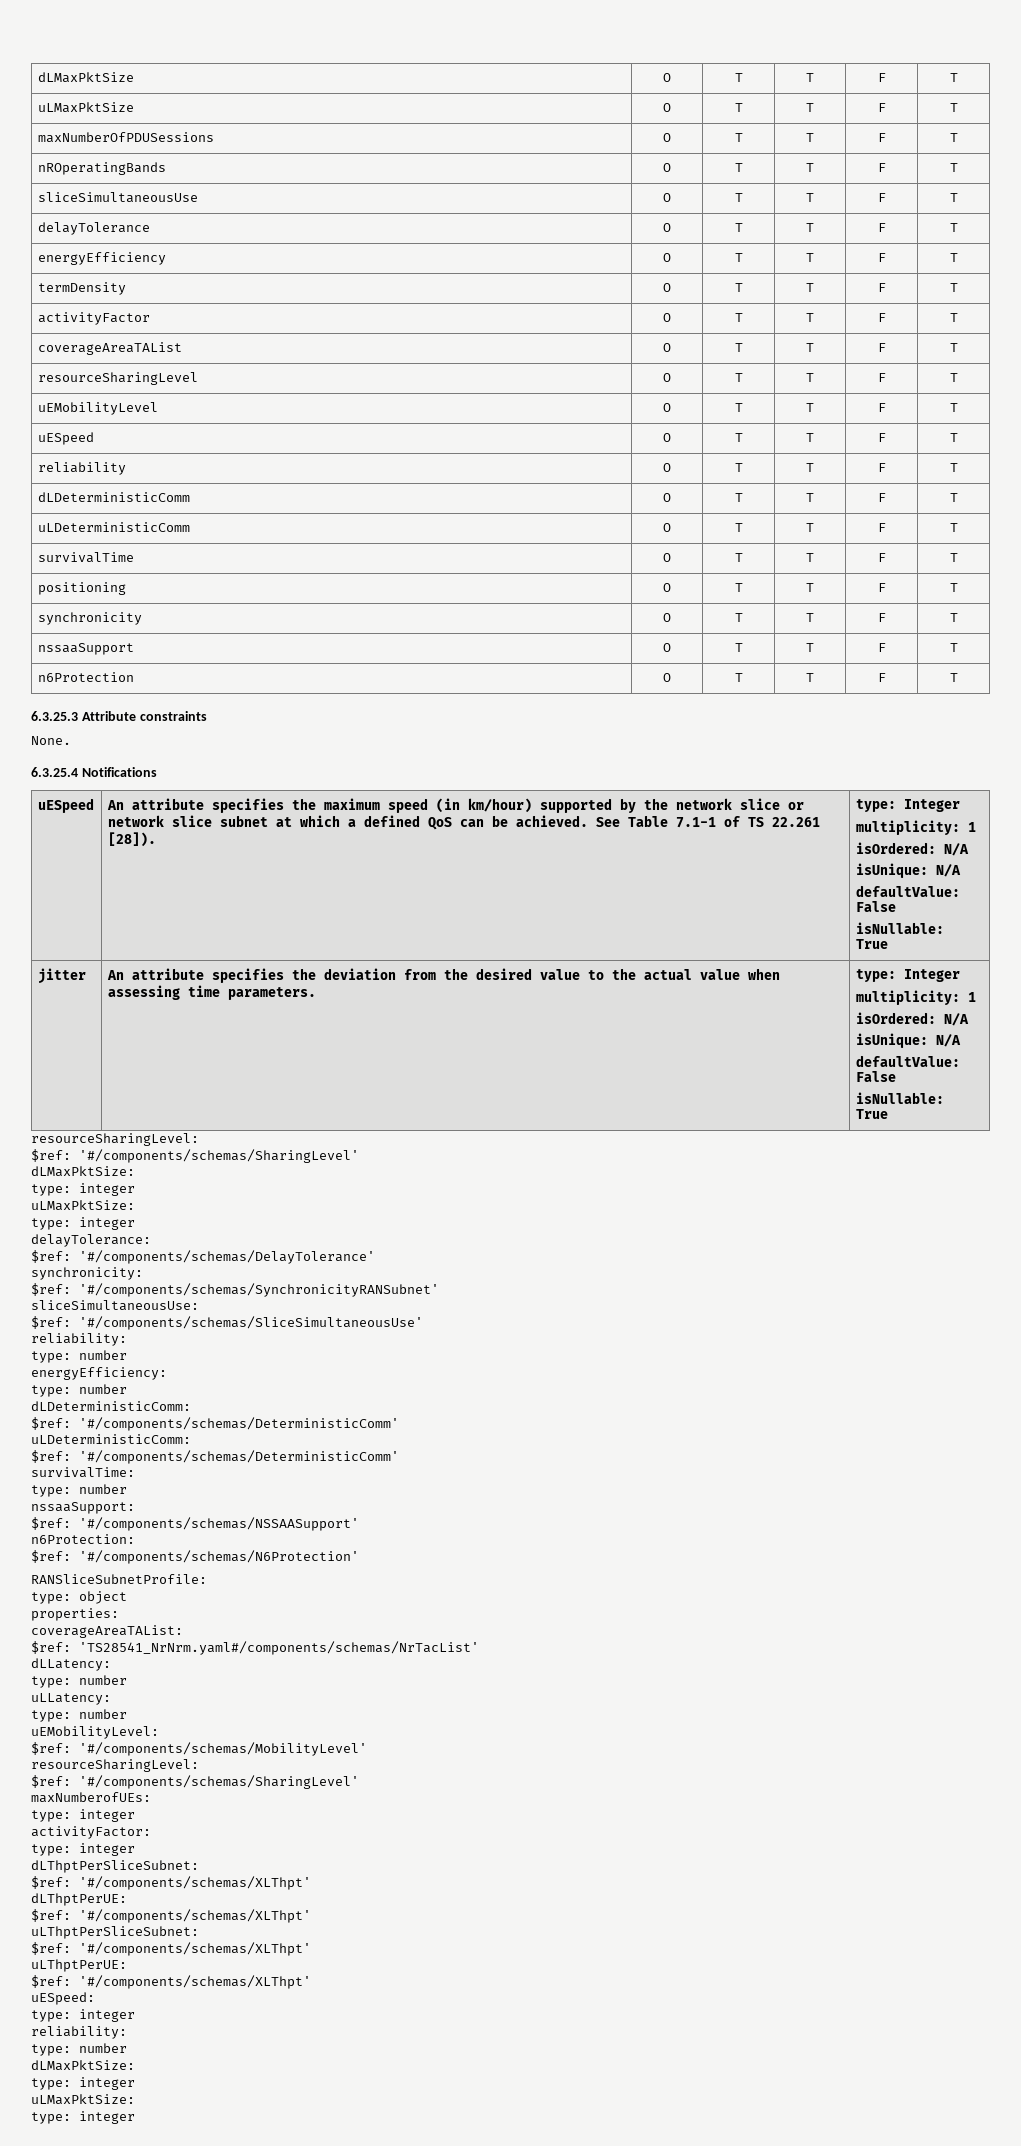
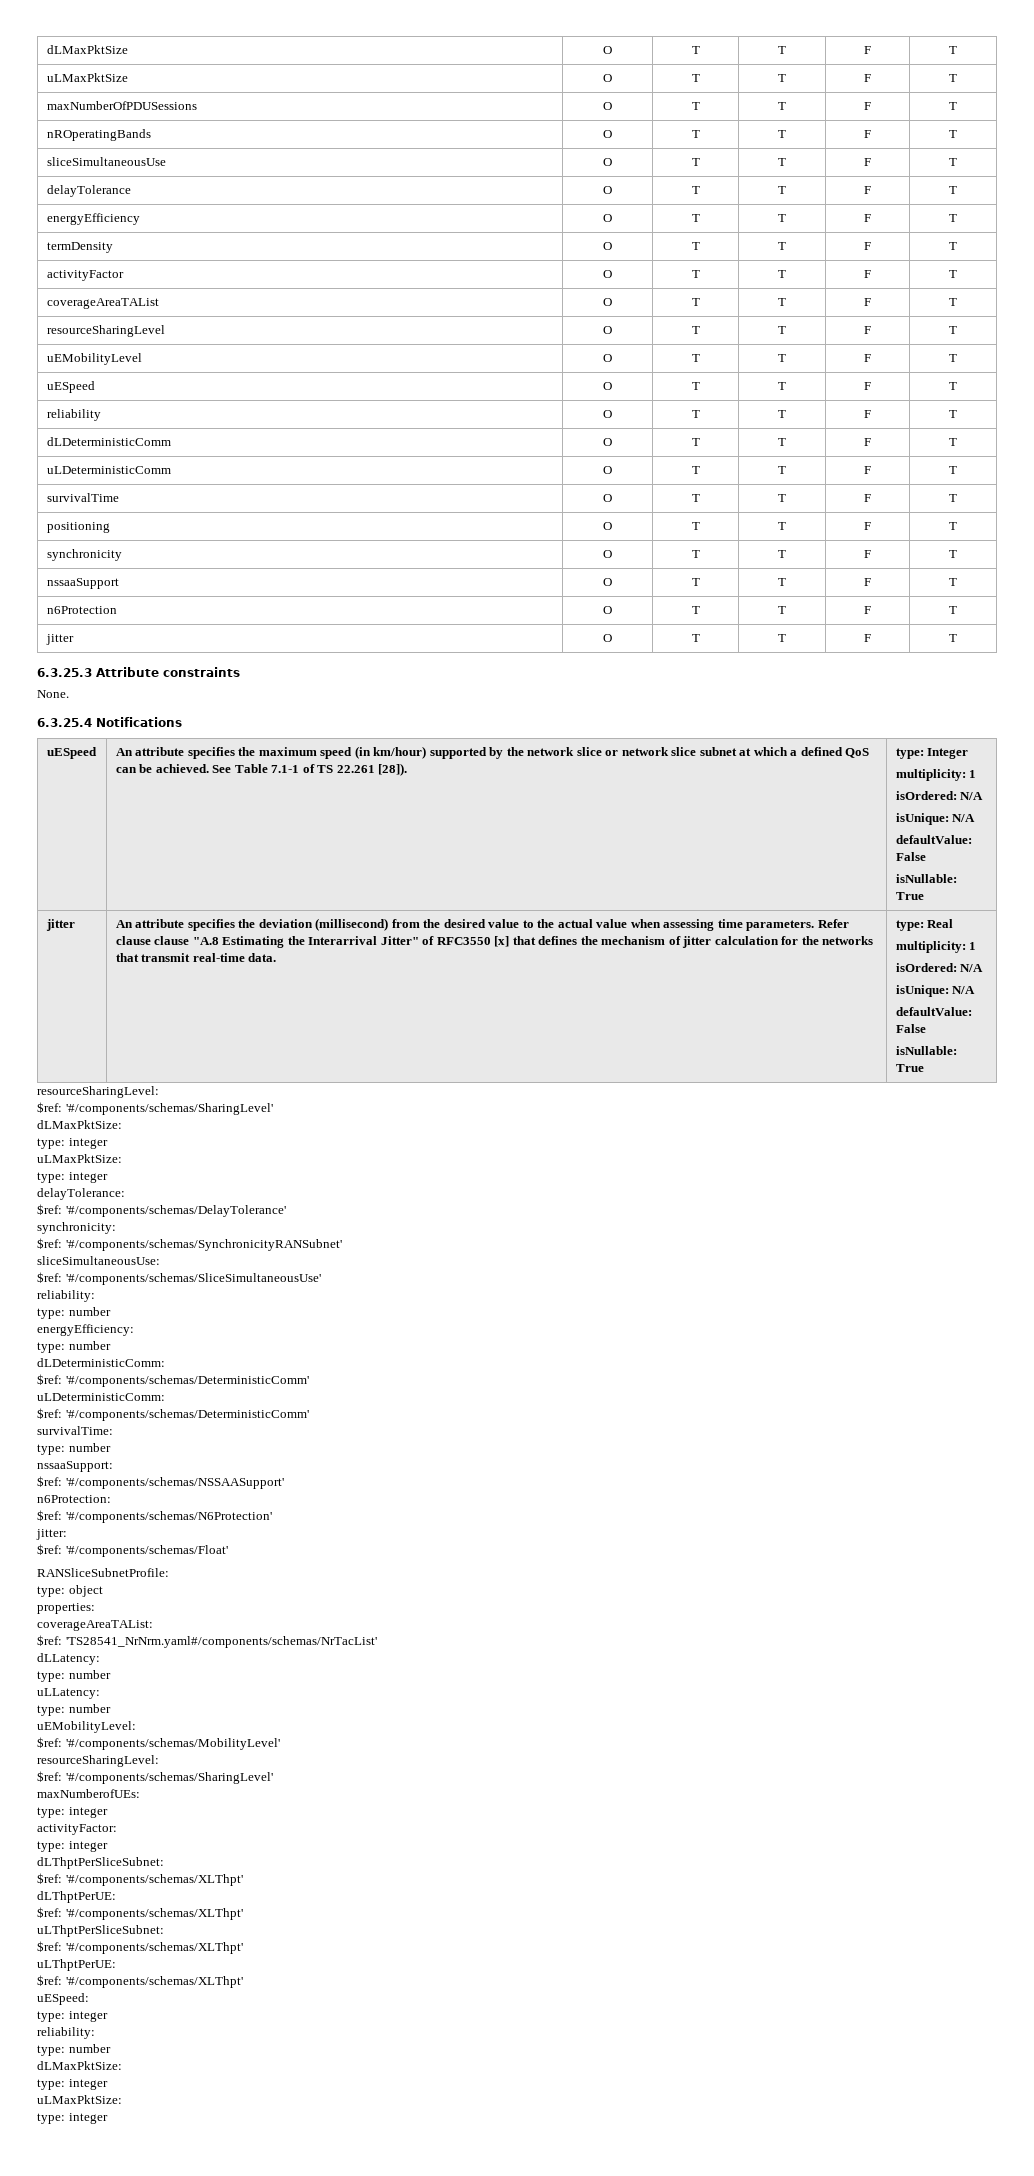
(958, 677) none -> [45,634,74,645] [603,634,612,642] [691,634,700,642] [778,634,786,642] [864,634,871,642] [949,634,957,642] // jitter | O | T | T | F | T
(396, 974) none -> [315,918,389,931] (millisecond)
[855,969,960,982] | type: Integer -> [817,919,849,928] [115,936,874,948] [115,953,277,962] [895,919,954,931] Refer clause clause "A.8 Estimating the Interarrival Jitter" of RFC3550 [x] that defines the mechanism of jitter calculation for the networks that transmit real-time data. | type: Real
(359, 1557) none -> [36,1529,67,1540] [37,1544,228,1557] // jitter: // $ref: '#/components/schemas/Float'

